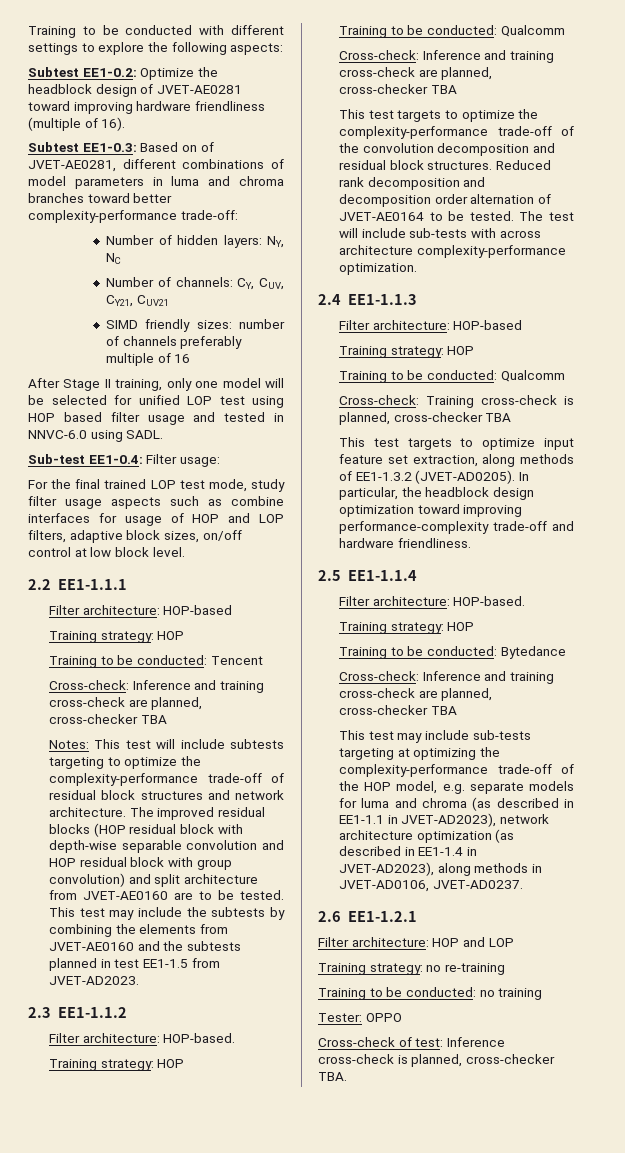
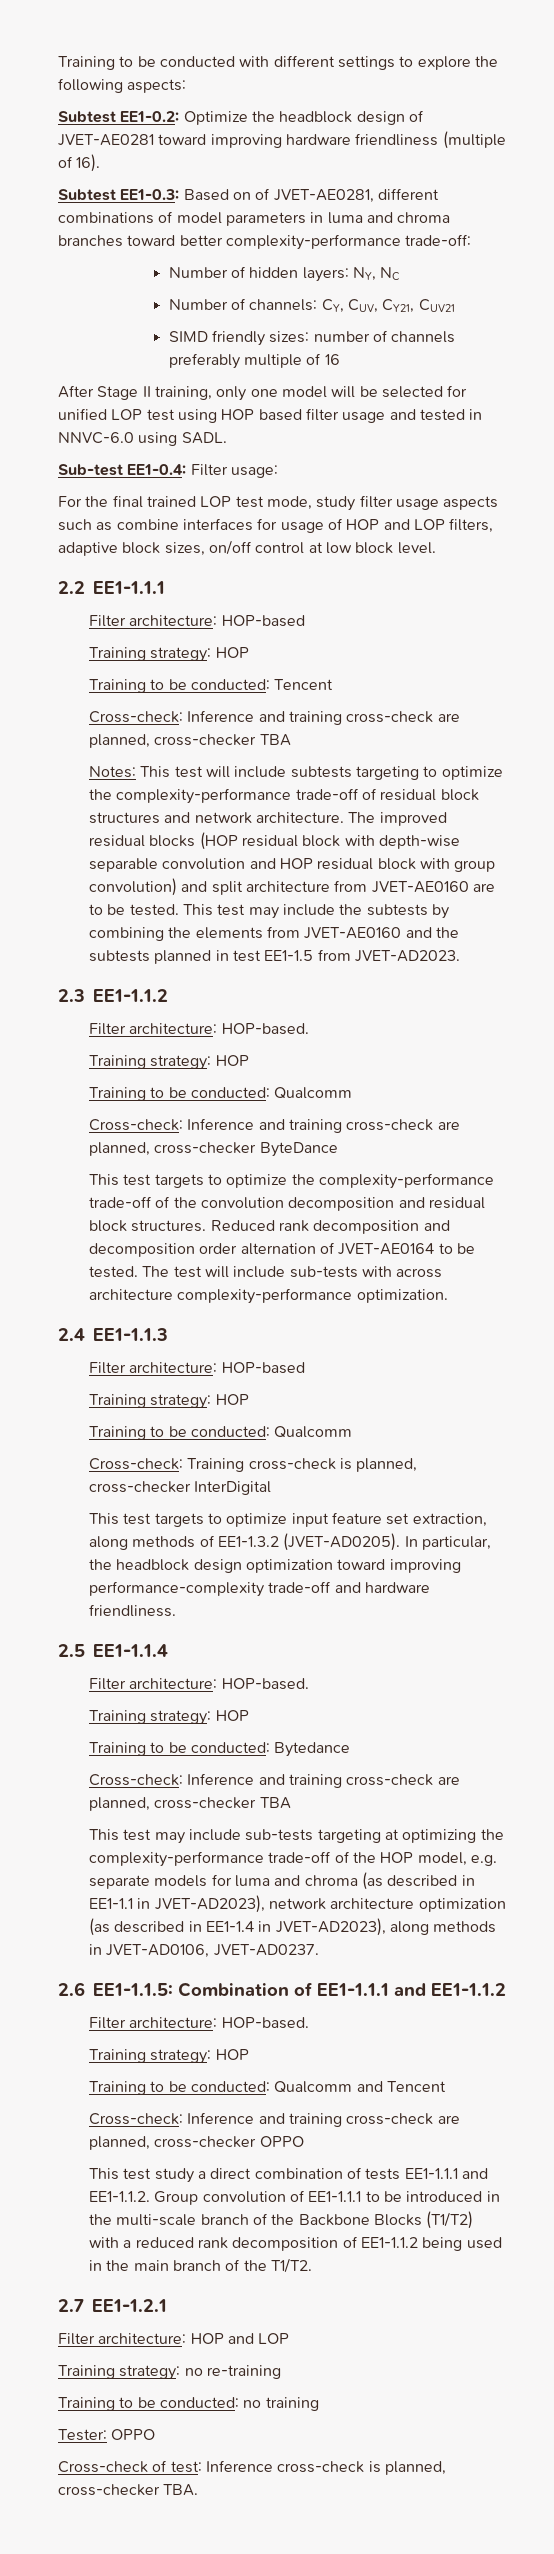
[430,85,457,94] TBA -> [259,1142,338,1157] ByteDance
[485,413,512,422] TBA -> [194,1481,272,1495] InterDigital
(341, 916) none -> [93,1982,506,1997] [89,2017,309,2029] [89,2049,249,2064] [89,2081,446,2095] [89,2112,460,2127] [89,2136,304,2150] [89,2167,488,2183] [89,2190,500,2205] [89,2211,474,2229] [89,2236,502,2251] [89,2258,312,2273] [58,2299,84,2312] EE1-1.1.5: Combination of EE1-1.1.1 and EE1-1.1.2 // Filter architecture: HOP-based. // Training strategy: HOP // Training to be conducted: Qualcomm and Tencent // Cross-check: Inference and training cross-check are planned, cross-checker OPPO // This test study a direct combination of tests EE1-1.1.1 and EE1-1.1.2. Group convolution of EE1-1.1.1 to be introduced in the multi-scale branch of the Backbone Blocks (T1/T2) with a reduced rank decomposition of EE1-1.1.2 being used in the main branch of the T1/T2. // 2.7

